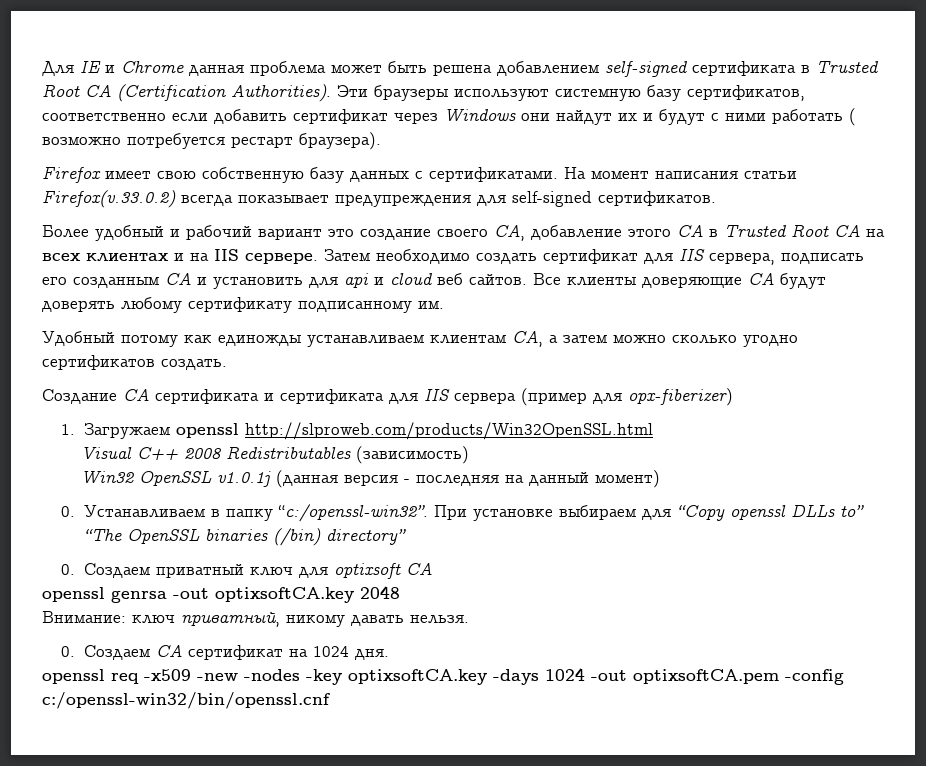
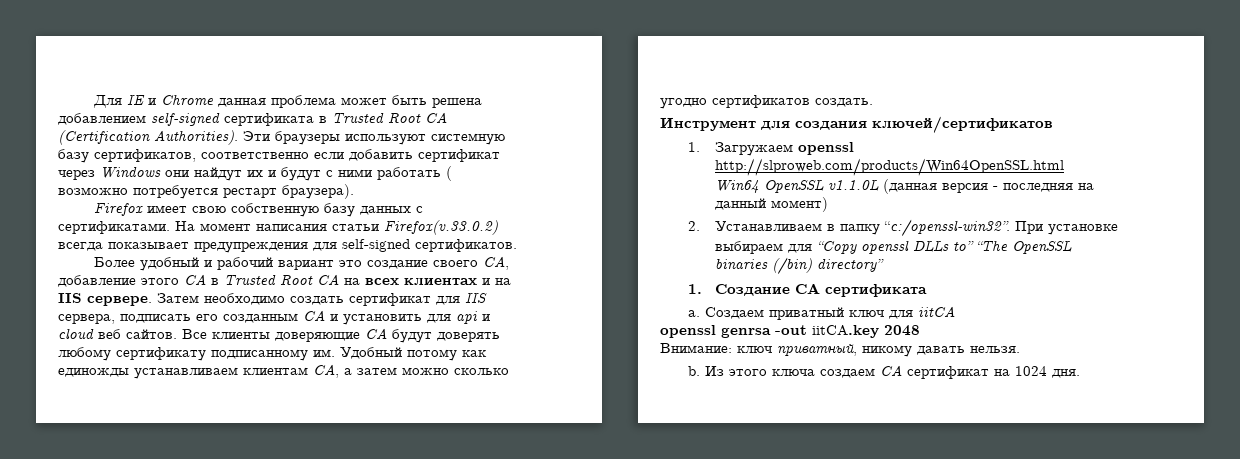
(444, 305) // -> (335, 353) none
[42,388,733,406] [61,422,653,440] [80,446,469,464] [80,470,271,487] Создание CA сертификата и сертификата для IIS сервера (пример для opx-fiberizer) // 1. Загружаем openssl http://slproweb.com/products/Win32OpenSSL.html // Visual C++ 2008 Redistributables (зависимость) // Win32 OpenSSL v1.0.1j -> [660,116,1053,133] [687,142,855,156] [715,158,1065,176] [715,180,880,193] Инструмент для создания ключей/сертификатов // 1. Загружаем openssl http://slproweb.com/products/Win64OpenSSL.html // Win64 OpenSSL v1.1.0L
[61,506,76,517] 0. -> [687,221,700,231] 2.
[61,564,76,575] 0. -> [687,283,928,297] [687,310,700,317] 1. Создание CA сертификата // a.
[333,563,432,579] optixsoft CA -> [917,306,955,317] iitCA
[215,587,354,603] optixsoftCA.key -> [812,325,879,338] iitCA.key
[61,645,150,660] 0. Создаем -> [687,366,875,378] b. Из этого ключа создаем
[42,668,844,685] [42,692,330,709] // openssl req -x509 -new -nodes -key optixsoftCA.key -days 1024 -out optixsoftCA.pem -config c:/openssl-win32/bin/openssl.cnf -> (1080, 373) none

